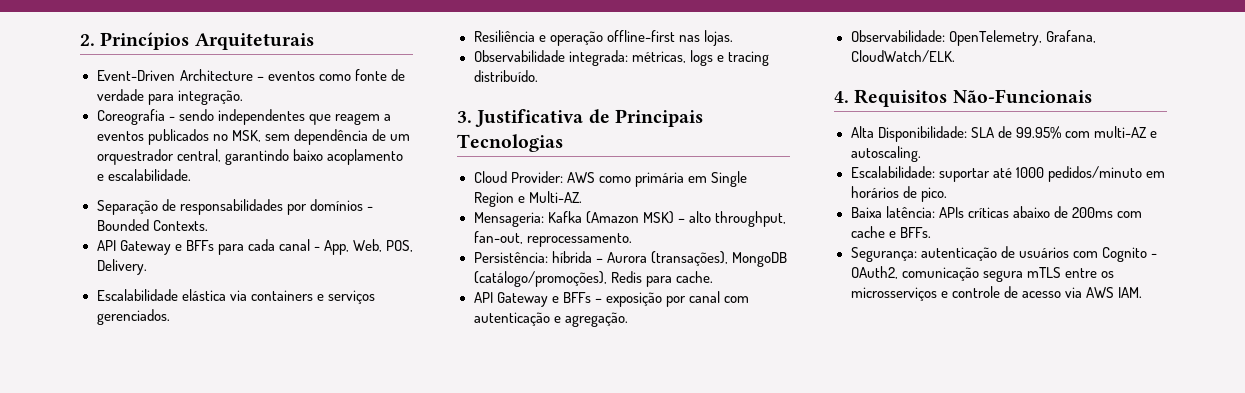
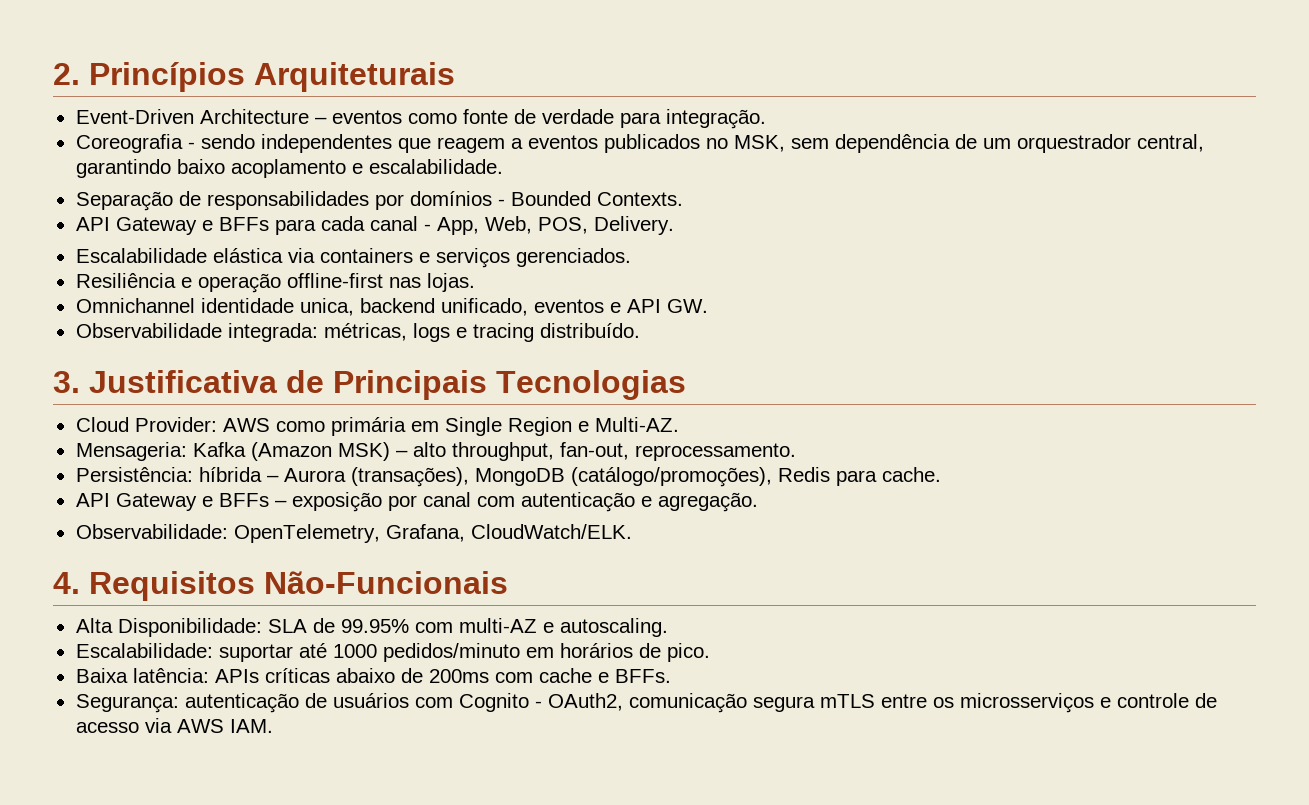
(733, 38) none -> [75,298,708,316] // Omnichannel identidade unica, backend unificado, eventos e API GW.

